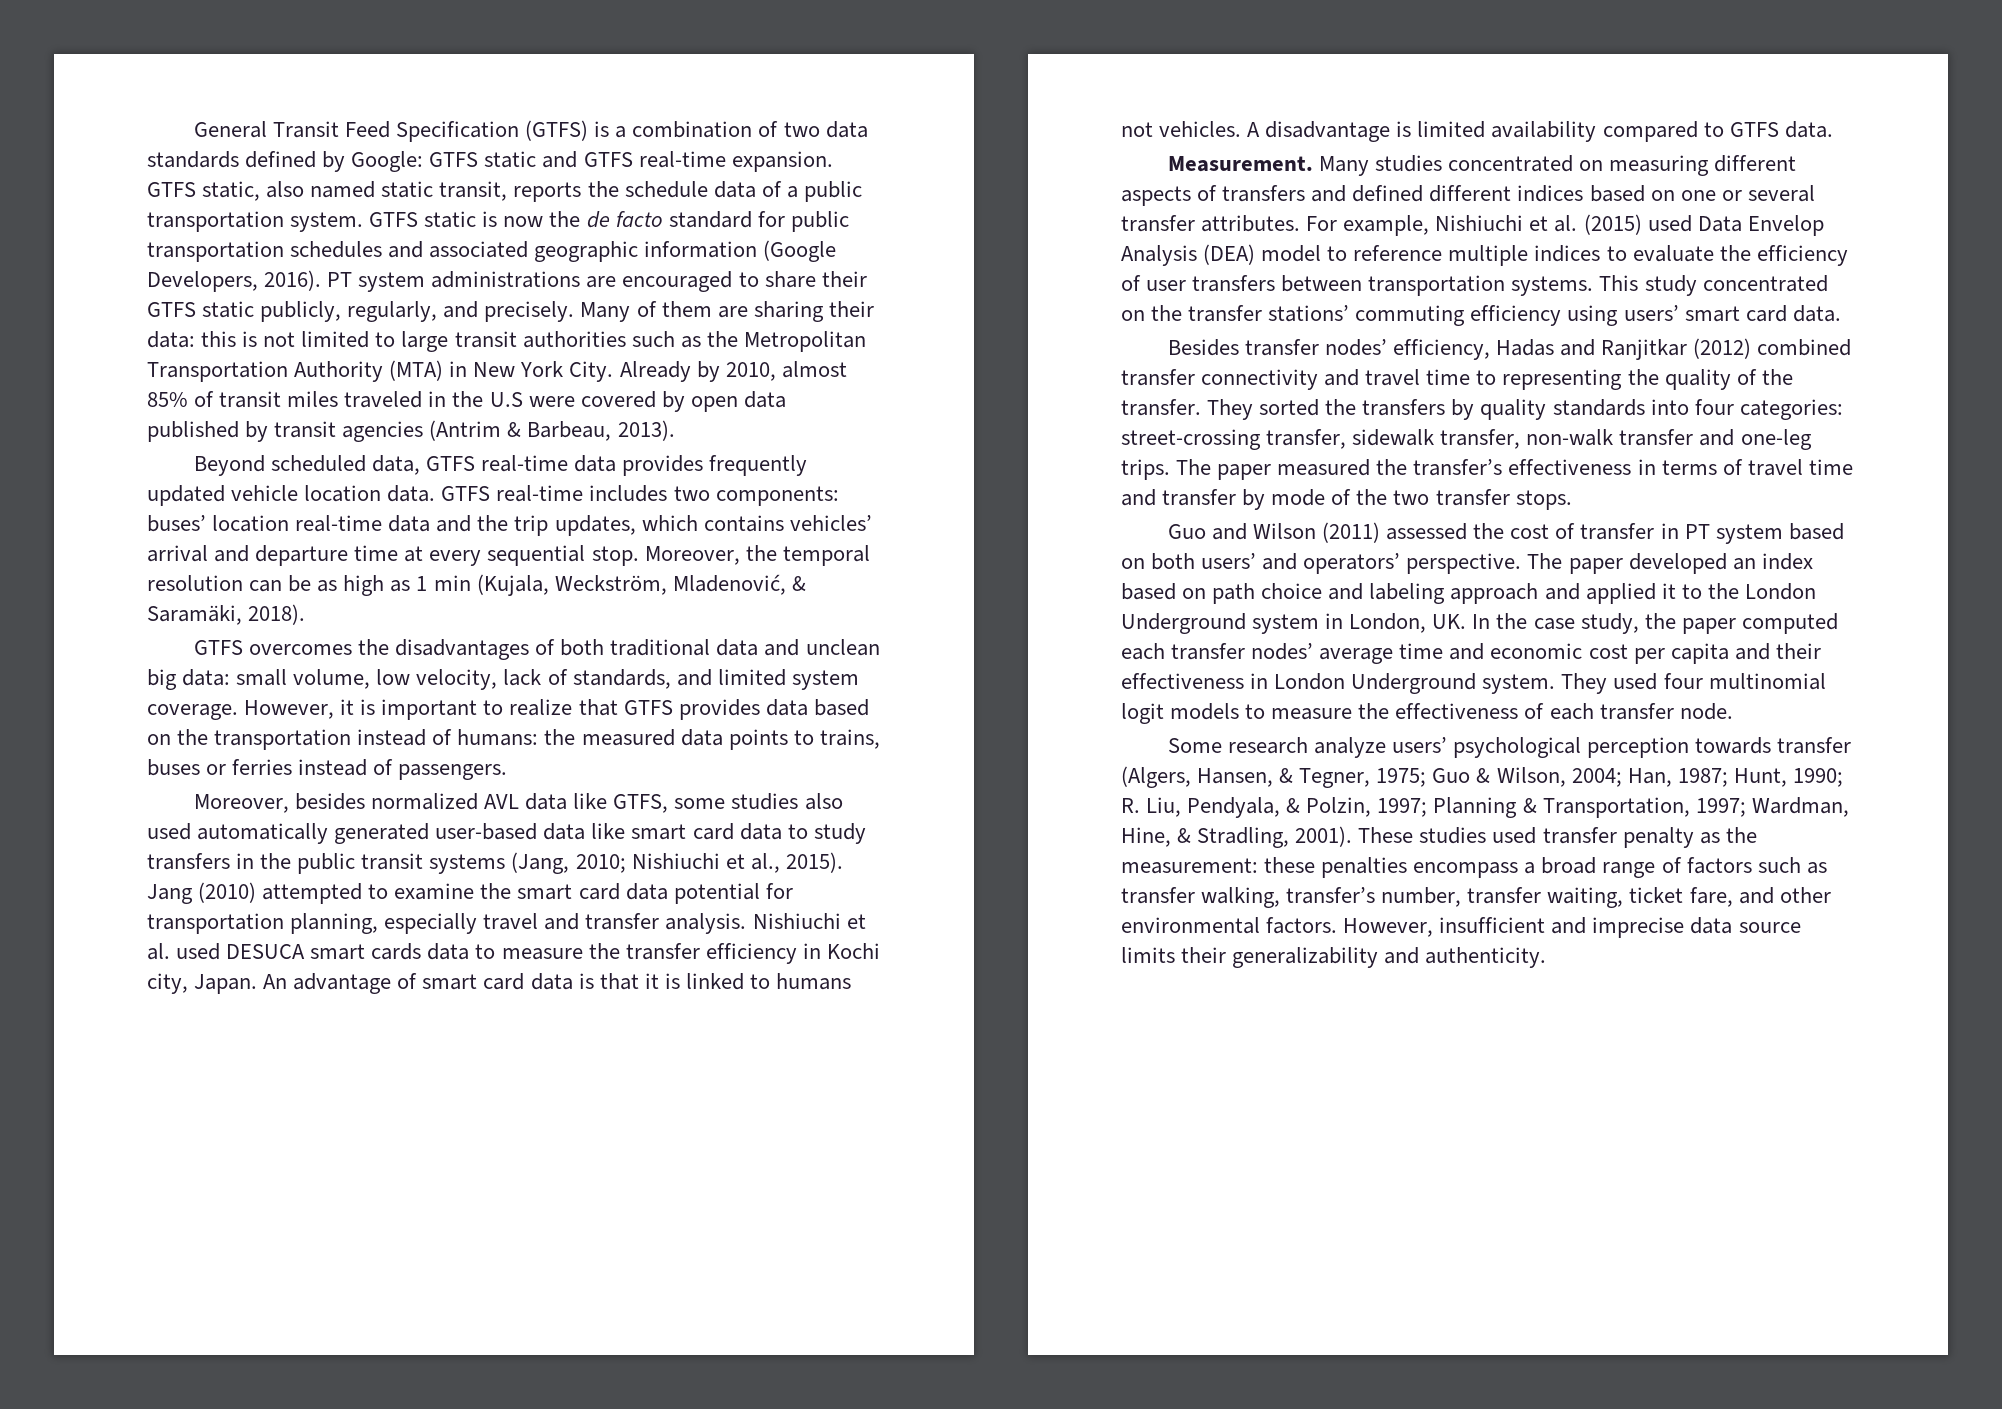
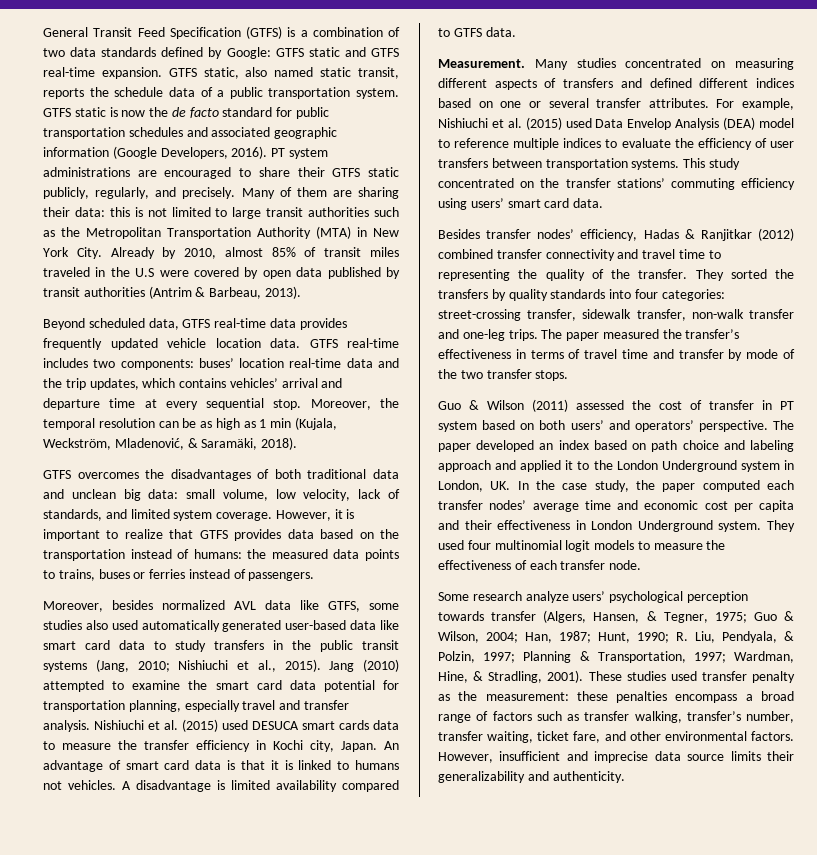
[342,421,424,442] agencies -> [83,287,145,297] authorities
(170, 951) none -> [182,719,218,732] (2015)
[1560,339,1596,356] and -> [684,229,695,239] &
[1211,523,1247,540] and -> [469,400,479,410] &

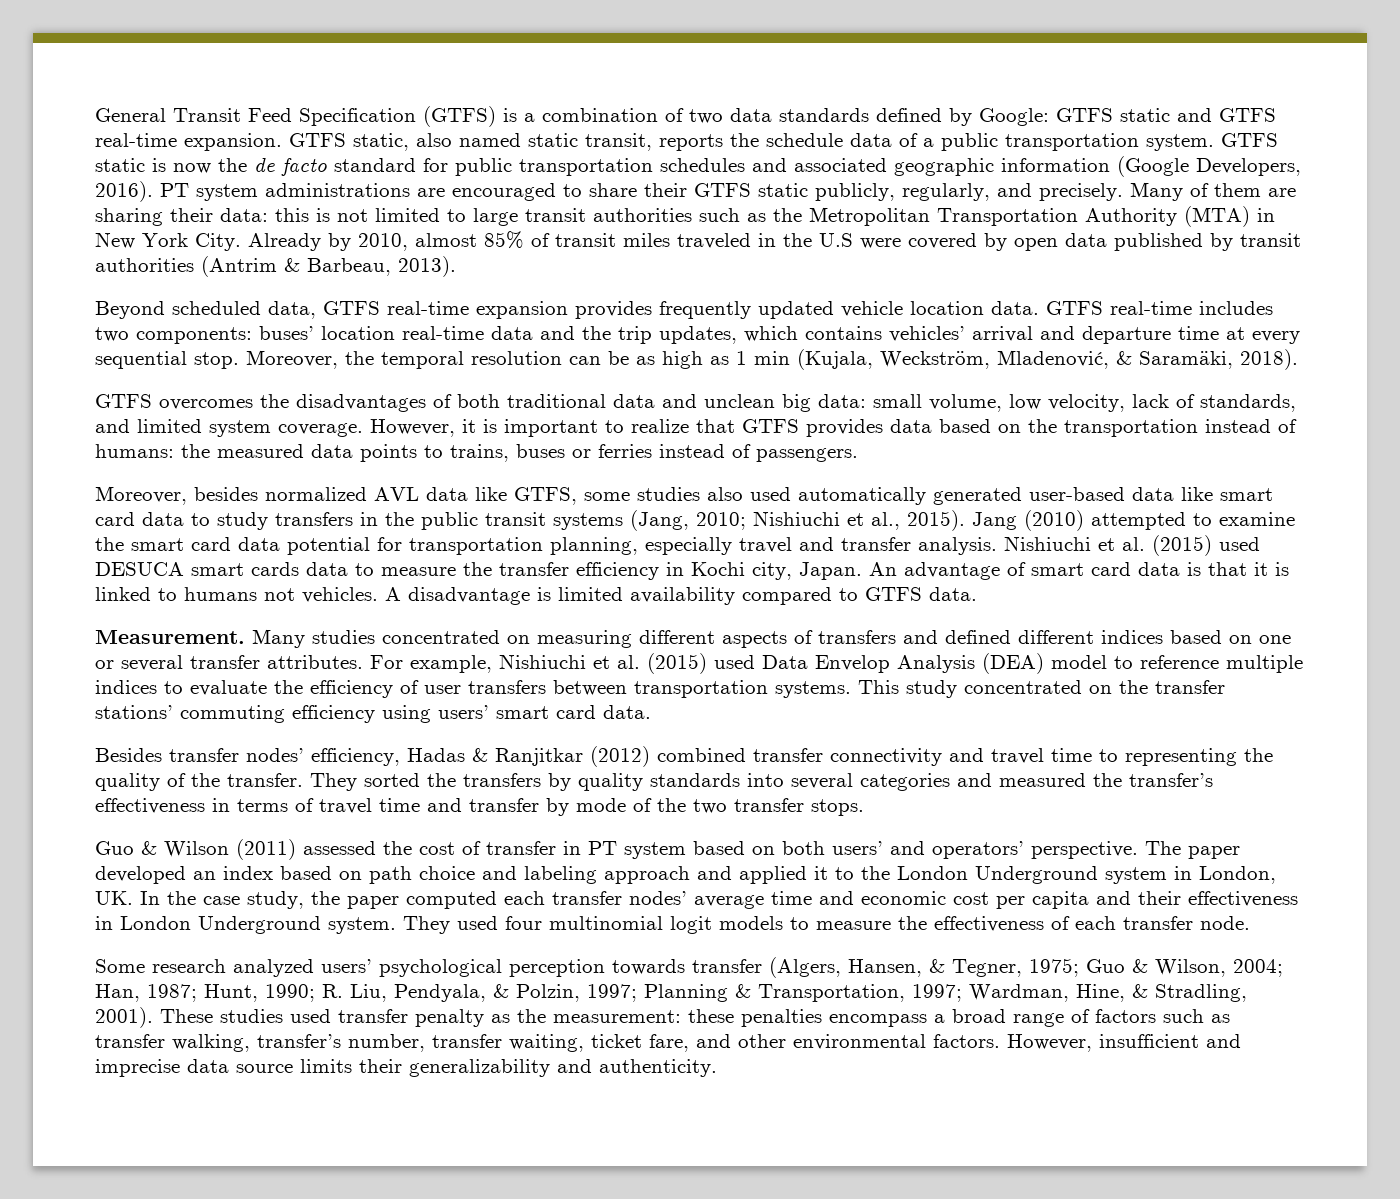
[269,318,296,328] data -> [476,301,568,319] expansion
[634,289,725,301] [438,309,794,321] [438,329,600,341] four categories: street-crossing transfer, sidewalk transfer, non-walk transfer and one-leg trips. The paper -> [791,773,992,791] several categories and
[525,591,569,603] analyze -> [233,959,314,977] analyzed

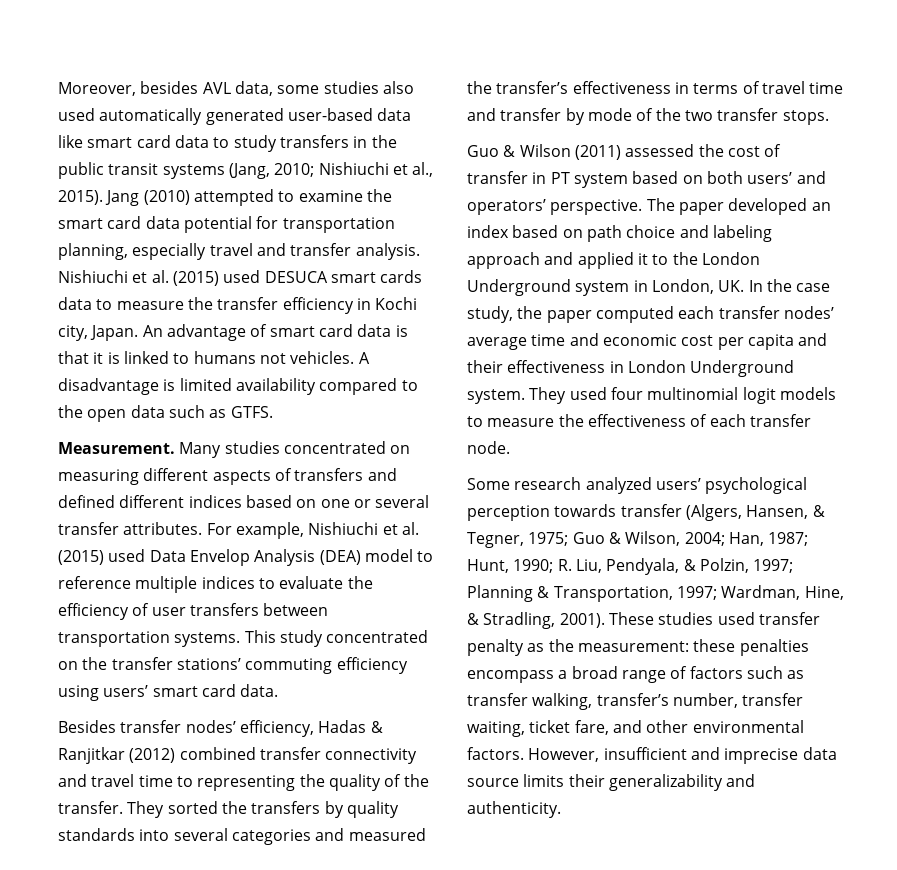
[95,106,1276,127] [95,133,1278,151] [95,156,1301,177] [95,181,1296,202] [95,206,1275,227] [95,231,1301,251] [95,256,456,277] [95,301,1273,319] [95,326,1300,344] [95,349,1298,370] [95,394,1296,412] [95,419,1297,437] [95,444,858,462] [95,486,577,505] General Transit Feed Specification (GTFS) is a combination of two data standards defined by Google: GTFS static and GTFS real-time expansion. GTFS static, also named static transit, reports the schedule data of a public transportation system. GTFS static is now the de facto standard for public transportation schedules and associated geographic information (Google Developers, 2016). PT system administrations are encouraged to share their GTFS static publicly, regularly, and precisely. Many of them are sharing their data: this is not limited to large transit authorities such as the Metropolitan Transportation Authority (MTA) in New York City. Already by 2010, almost 85% of transit miles traveled in the U.S were covered by open data published by transit authorities (Antrim & Barbeau, 2013). // Beyond scheduled data, GTFS real-time expansion provides frequently updated vehicle location data. GTFS real-time includes two components: buses’ location real-time data and the trip updates, which contains vehicles’ arrival and departure time at every sequential stop. Moreover, the temporal resolution can be as high as 1 min (Kujala, Weckström, Mladenović, & Saramäki, 2018). // GTFS overcomes the disadvantages of both traditional data and unclean big data: small volume, low velocity, lack of standards, and limited system coverage. However, it is important to realize that GTFS provides data based on the transportation instead of humans: the measured data points to trains, buses or ferries instead of passengers. // Moreover, besides normalized AVL data like GTFS, -> [58,81,273,96] Moreover, besides AVL data,
[865,587,977,601] GTFS data. -> [58,405,273,422] the open data such as GTFS.

